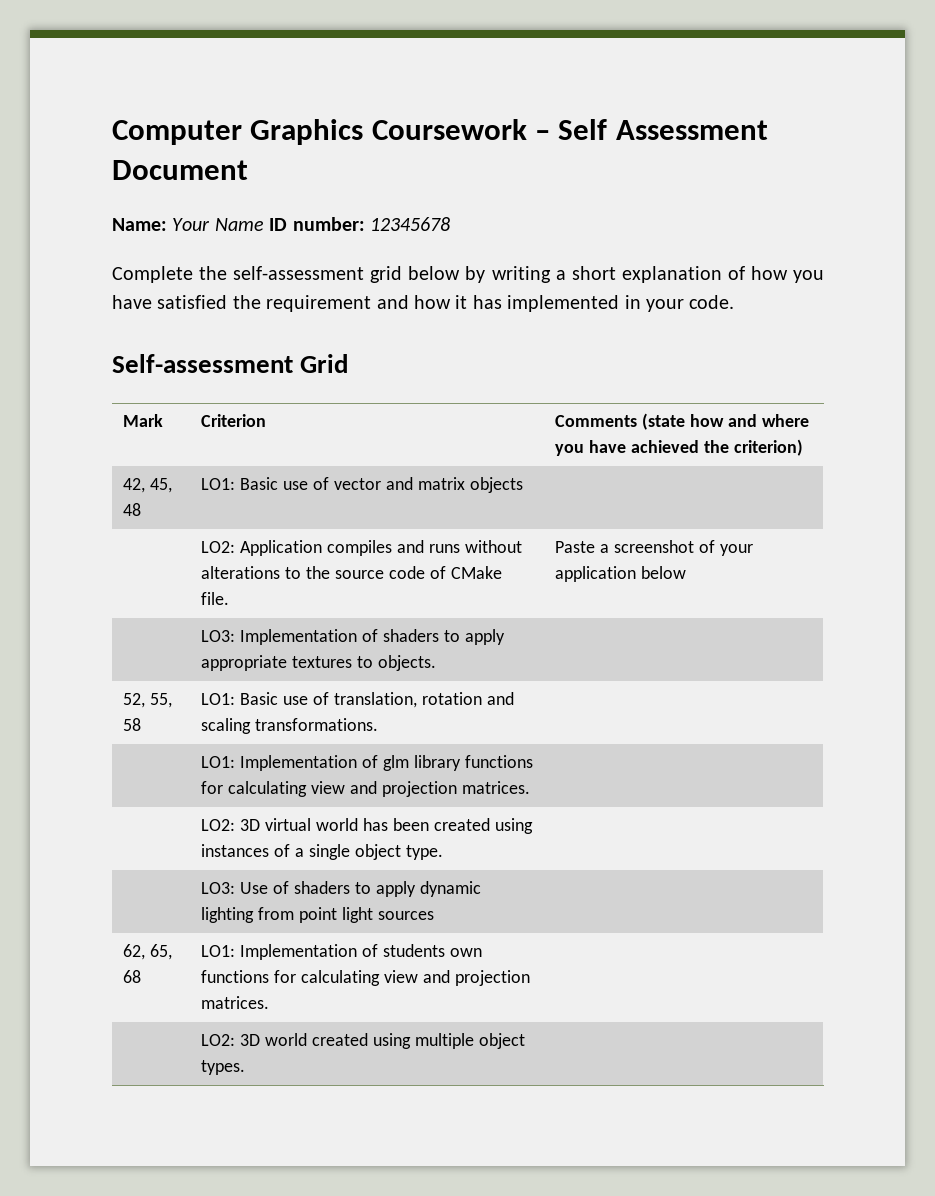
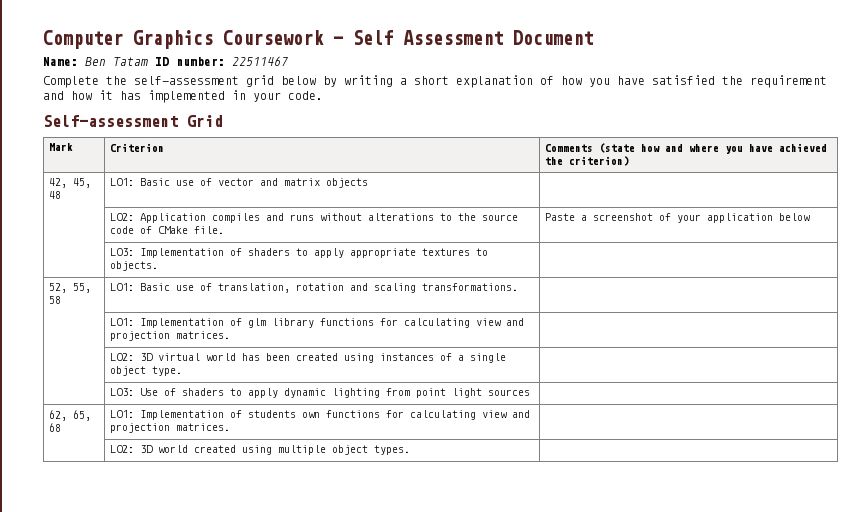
[172,218,264,231] Your Name -> [85,57,148,66] Ben Tatam
[370,217,450,231] 12345678 -> [232,56,288,66] 22511467

